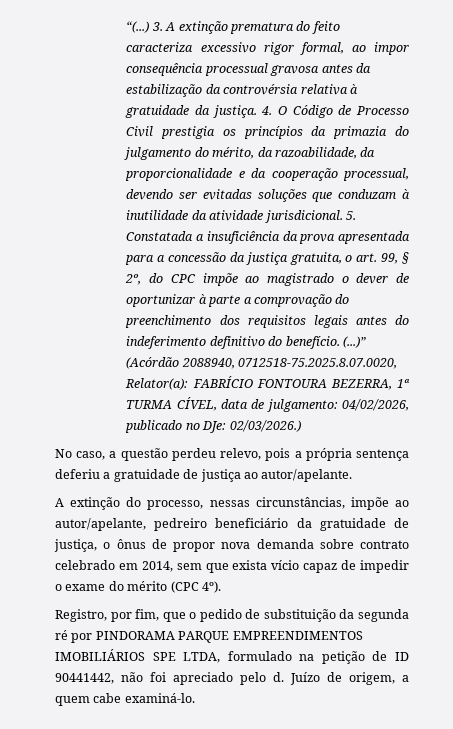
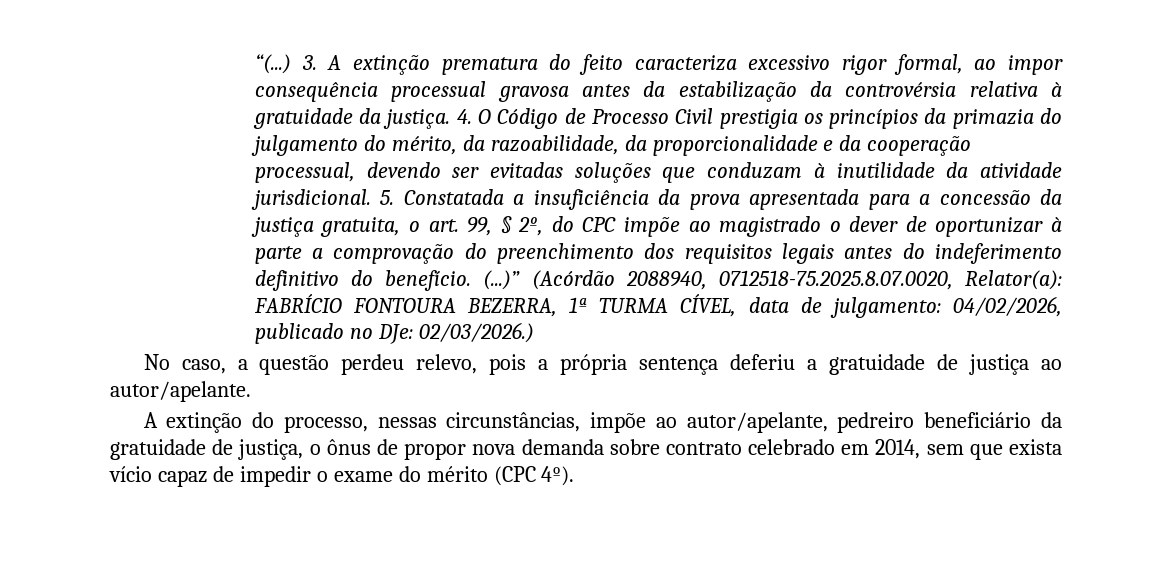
[55,609,409,622] [55,630,363,643] [55,649,409,664] [55,672,409,685] [55,693,195,706] // Registro, por fim, que o pedido de substituição da segunda ré por PINDORAMA PARQUE EMPREENDIMENTOS IMOBILIÁRIOS SPE LTDA, formulado na petição de ID 90441442, não foi apreciado pelo d. Juízo de origem, a quem cabe examiná-lo. -> (575, 476) none

